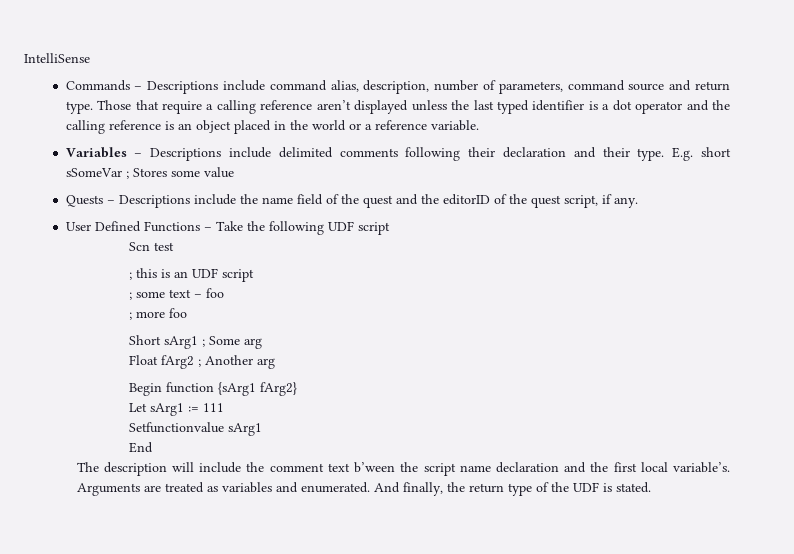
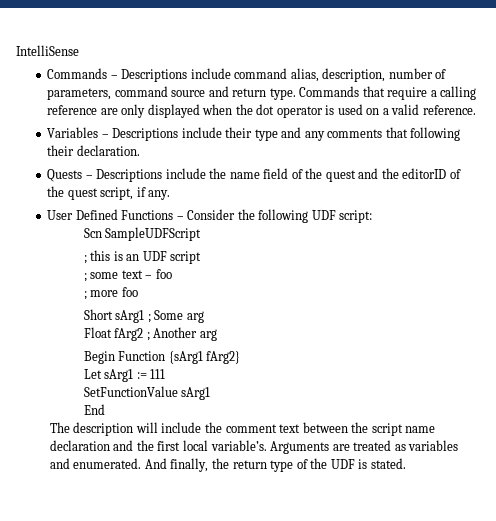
[97,100,132,110] Those -> [299,86,360,97] Commands
[316,100,731,114] [65,120,479,134] [65,147,731,161] [65,167,234,179] aren’t displayed unless the last typed identifier is a dot operator and the calling reference is an object placed in the world or a reference variable. // Variables – Descriptions include delimited comments following their declaration and their type. E.g. short sSomeVar ; Stores some value -> [100,104,476,118] [47,127,461,141] [47,145,140,156] are only displayed when the dot operator is used on a valid reference. // Variables – Descriptions include their type and any comments that following their declaration.
[215,221,243,231] Take -> [187,209,236,220] Consider
[357,222,390,235] script -> [339,210,373,223] script:
[154,242,175,251] test -> [105,227,202,241] SampleUDFScript
[166,382,215,393] function -> [118,351,166,361] Function
[129,422,225,433] Setfunctionvalue -> [83,386,178,397] SetFunctionValue
[354,462,396,473] b’ween -> [302,422,348,433] between

